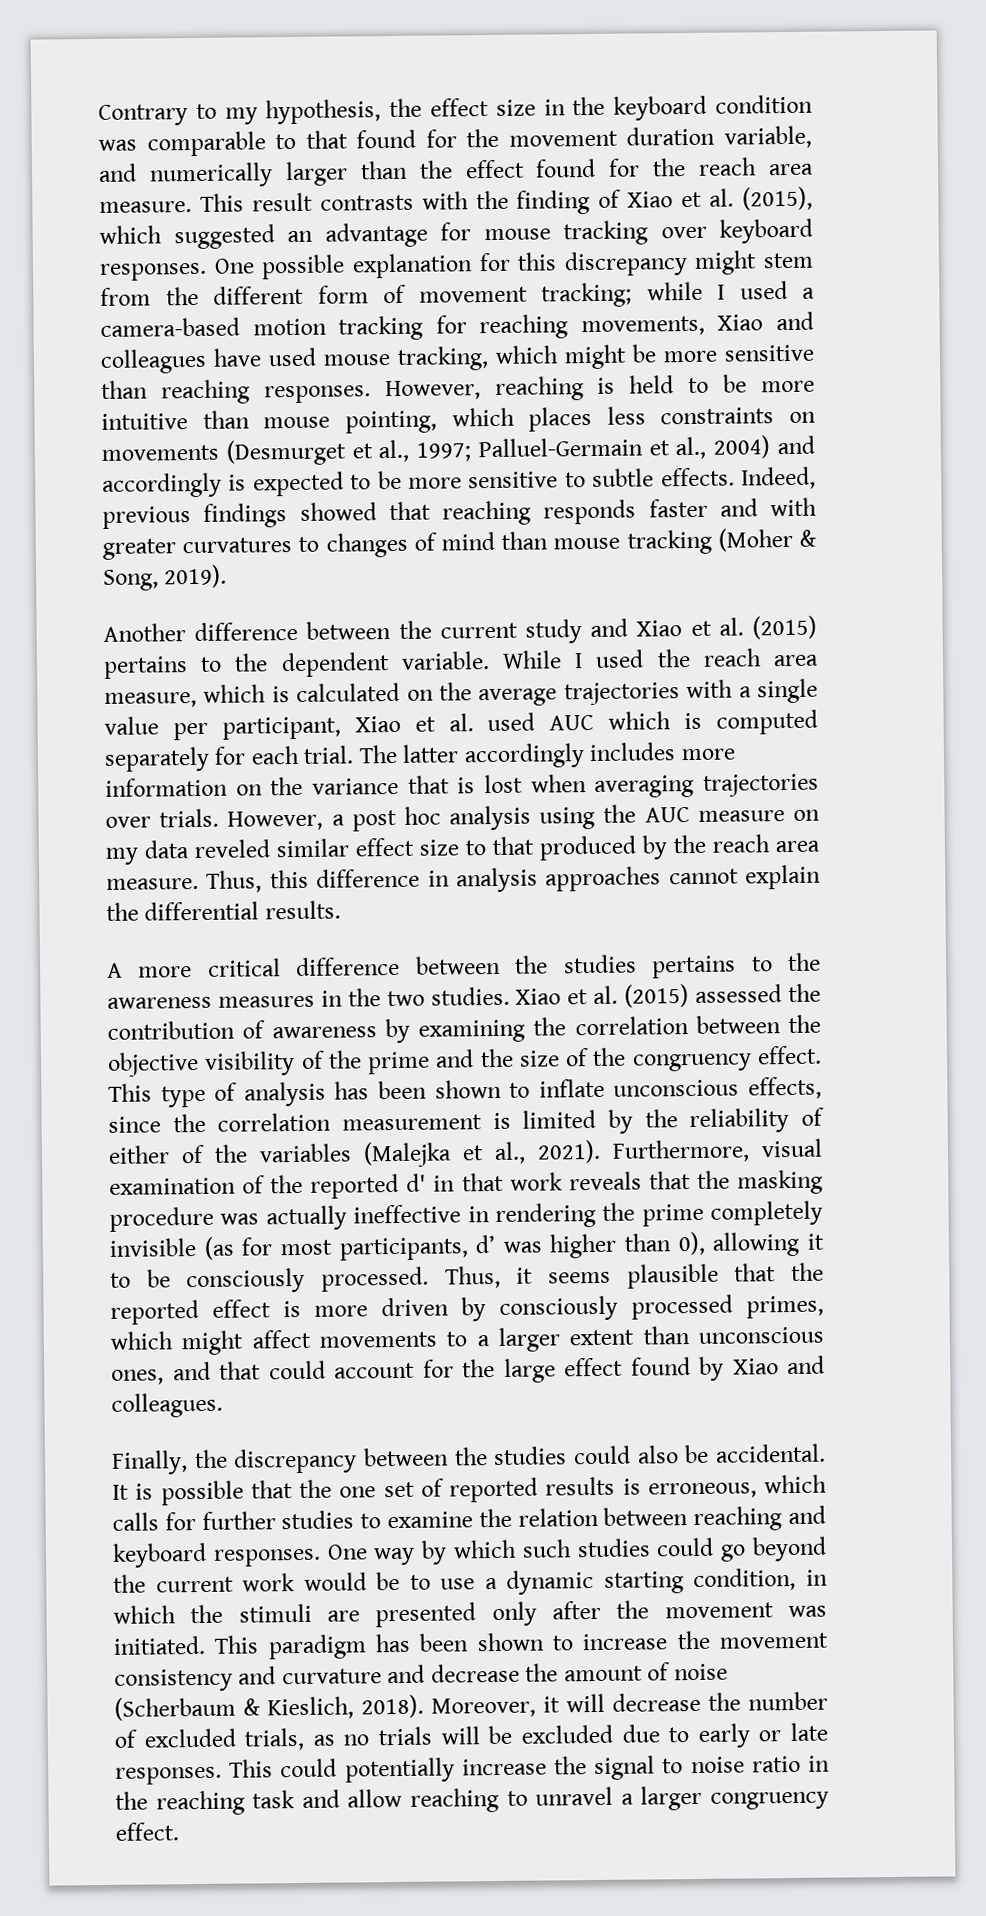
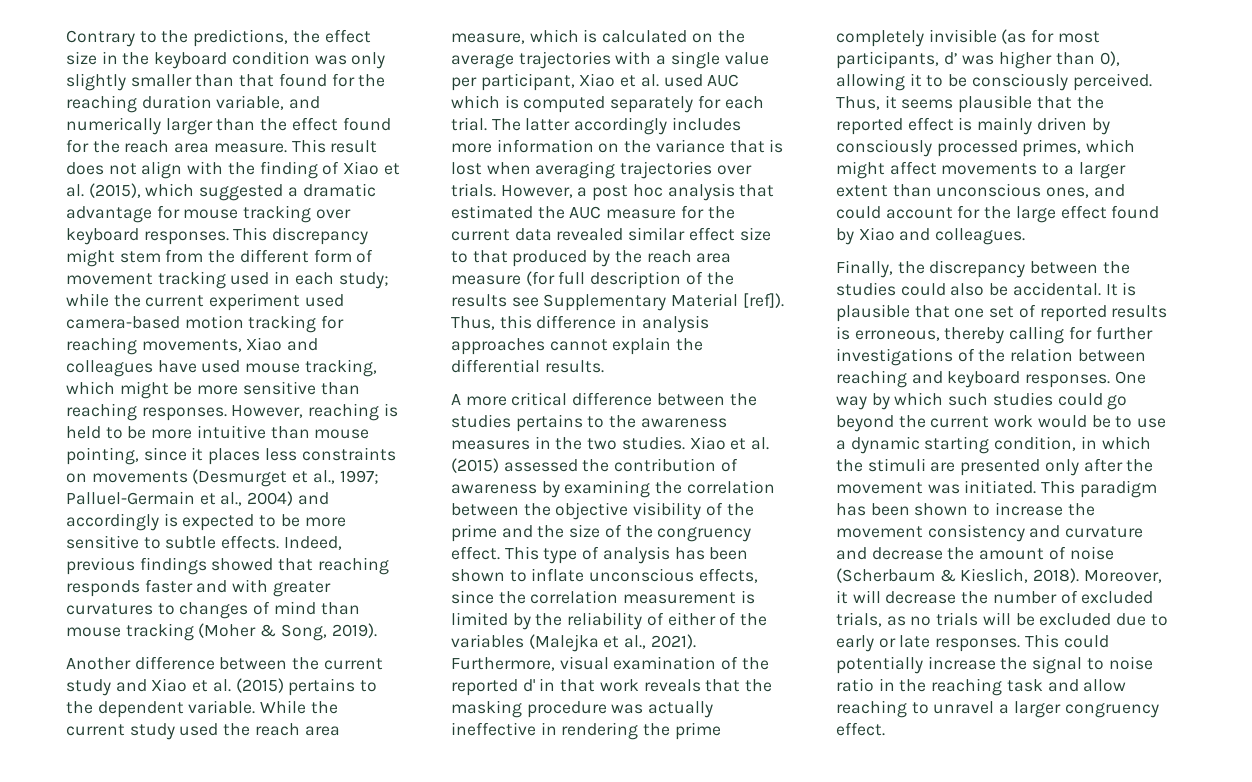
[224,99,382,125] my hypothesis, -> [161,29,289,47] the predictions,
[146,131,297,157] comparable to -> [351,52,386,69] [66,73,235,91] only slightly smaller than
[508,130,618,147] movement -> [66,95,137,113] reaching
[319,194,414,211] contrasts -> [66,161,183,179] does not align
[287,230,313,243] an -> [287,183,376,197] a dramatic
[213,252,558,280] One possible explanation for this -> [233,227,268,241] This
[541,280,815,308] tracking; while I used a -> [157,271,389,289] [66,293,344,311] tracking used in each study; while the current experiment used
[451,407,515,427] which -> [143,447,204,461] since it
[574,653,584,669] I -> [310,701,338,714] [66,723,175,740] the current study
[539,806,596,830] using -> [739,184,775,197] [451,205,533,219] that estimated
[792,809,820,821] [105,839,270,865] on my data reveled -> [680,205,735,219] [451,228,624,241] for the current data revealed
[106,877,199,890] measure. -> [451,271,734,289] [451,293,784,311] measure (for full description of the results see Supplementary Material [ref]).
[321,1266,429,1292] processed. -> [1072,73,1152,91] perceived.
[314,1305,368,1317] more -> [977,117,1033,135] mainly
[219,1361,261,1380] that -> (1125, 190) none
[160,1479,332,1506] possible that the -> [836,304,950,322] plausible that
[764,1474,827,1494] [112,1510,473,1531] which calls for further studies to examine -> [944,326,1153,344] [836,348,975,366] thereby calling for further investigations of

